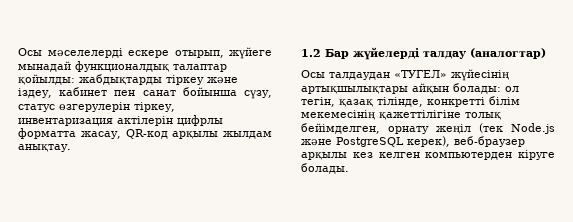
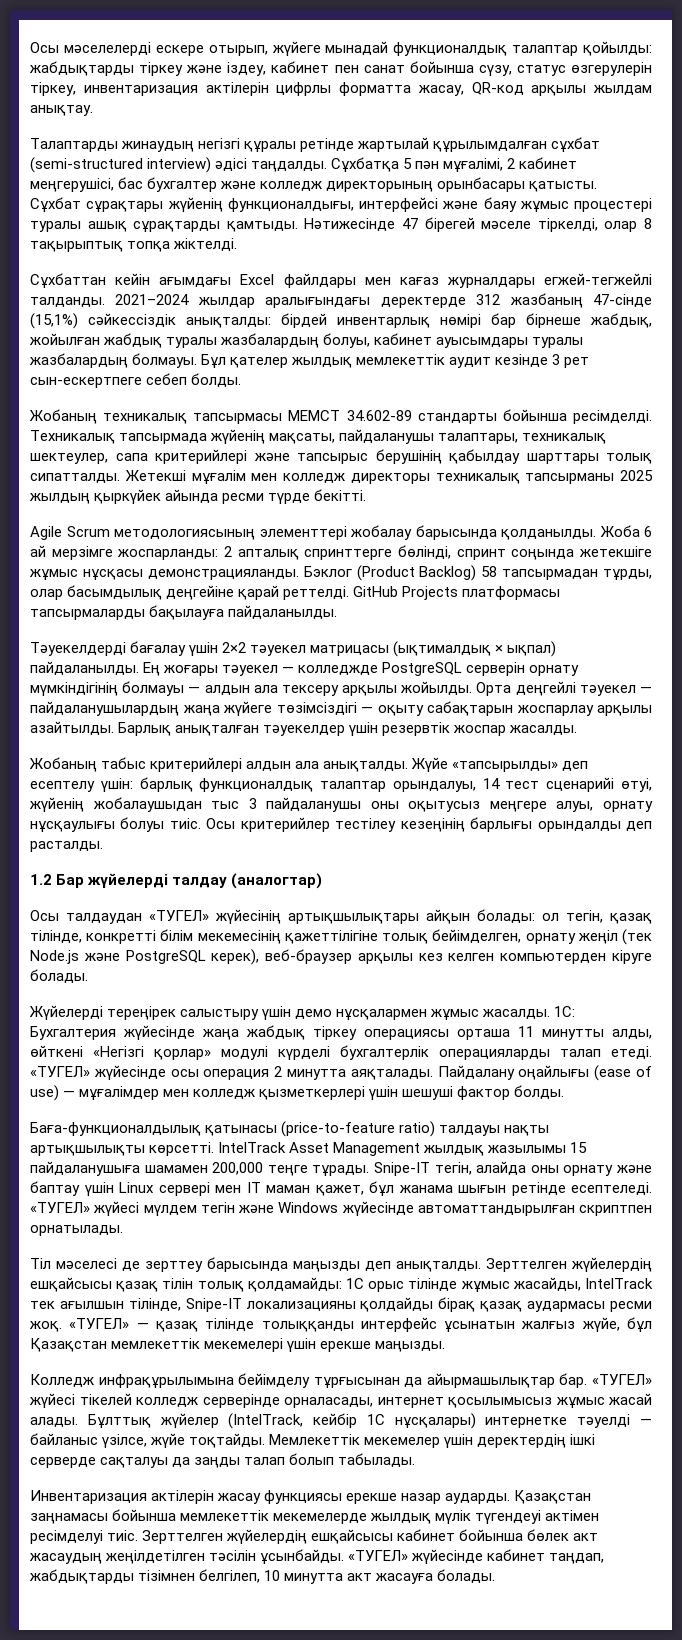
(71, 148) none -> [30,137,601,152] [30,157,578,173] [30,177,598,192] [30,197,652,212] [30,217,653,232] [30,238,238,252] [30,273,652,288] [30,293,653,308] [30,313,652,329] [29,333,584,348] [29,353,590,368] [30,373,242,388] [29,409,652,424] [30,429,607,444] [30,449,652,464] [30,470,653,484] [29,489,367,504] [30,525,652,540] [30,545,653,560] [29,565,652,581] [30,585,561,600] [30,605,338,620] [30,641,557,657] [30,661,580,676] [30,681,653,696] [30,701,652,716] [30,721,578,736] [29,757,589,772] [30,777,653,792] [29,797,653,812] [30,817,653,832] [30,841,103,852] // Талаптарды жинаудың негізгі құралы ретінде жартылай құрылымдалған сұхбат (semi-structured interview) әдісі таңдалды. Сұхбатқа 5 пән мұғалімі, 2 кабинет меңгерушісі, бас бухгалтер және колледж директорының орынбасары қатысты. Сұхбат сұрақтары жүйенің функционалдығы, интерфейсі және баяу жұмыс процестері туралы ашық сұрақтарды қамтыды. Нәтижесінде 47 бірегей мәселе тіркелді, олар 8 тақырыптық топқа жіктелді. // Сұхбаттан кейін ағымдағы Excel файлдары мен кағаз журналдары егжей-тегжейлі талданды. 2021–2024 жылдар аралығындағы деректерде 312 жазбаның 47-сінде (15,1%) сәйкессіздік анықталды: бірдей инвентарлық нөмірі бар бірнеше жабдық, жойылған жабдық туралы жазбалардың болуы, кабинет ауысымдары туралы жазбалардың болмауы. Бұл қателер жылдық мемлекеттік аудит кезінде 3 рет сын-ескертпеге себеп болды. // Жобаның техникалық тапсырмасы МЕМСТ 34.602-89 стандарты бойынша ресімделді. Техникалық тапсырмада жүйенің мақсаты, пайдаланушы талаптары, техникалық шектеулер, сапа критерийлері және тапсырыс берушінің қабылдау шарттары толық сипатталды. Жетекші мұғалім мен колледж директоры техникалық тапсырманы 2025 жылдың қыркүйек айында ресми түрде бекітті. // Agile Scrum методологиясының элементтері жобалау барысында қолданылды. Жоба 6 ай мерзімге жоспарланды: 2 апталық спринттерге бөлінді, спринт соңында жетекшіге жұмыс нұсқасы демонстрацияланды. Бэклог (Product Backlog) 58 тапсырмадан тұрды, олар басымдылық деңгейіне қарай реттелді. GitHub Projects платформасы тапсырмаларды бақылауға пайдаланылды. // Тәуекелдерді бағалау үшін 2×2 тәуекел матрицасы (ықтималдық × ықпал) пайдаланылды. Ең жоғары тәуекел — колледжде PostgreSQL серверін орнату мүмкіндігінің болмауы — алдын ала тексеру арқылы жойылды. Орта деңгейлі тәуекел — пайдаланушылардың жаңа жүйеге төзімсіздігі — оқыту сабақтарын жоспарлау арқылы азайтылды. Барлық анықталған тәуекелдер үшін резервтік жоспар жасалды. // Жобаның табыс критерийлері алдын ала анықталды. Жүйе «тапсырылды» деп есептелу үшін: барлық функционалдық талаптар орындалуы, 14 тест сценарийі өтуі, жүйенің жобалаушыдан тыс 3 пайдаланушы оны оқытусыз меңгере алуы, орнату нұсқаулығы болуы тиіс. Осы критерийлер тестілеу кезеңінің барлығы орындалды деп расталды.
(349, 168) none -> [29,1005,576,1020] [30,1025,652,1040] [30,1045,652,1060] [30,1065,652,1081] [30,1085,565,1101] [30,1121,550,1137] [30,1142,588,1156] [30,1161,653,1176] [30,1181,652,1196] [30,1201,652,1216] [30,1225,123,1236] [30,1257,652,1272] [30,1277,653,1292] [30,1297,653,1312] [29,1317,652,1332] [30,1338,446,1352] [30,1373,652,1388] [29,1393,652,1408] [30,1413,653,1429] [30,1433,596,1448] [30,1453,416,1468] [30,1490,592,1504] [30,1509,600,1524] [30,1529,599,1544] [29,1549,605,1564] [29,1569,496,1584] // Жүйелерді тереңірек салыстыру үшін демо нұсқалармен жұмыс жасалды. 1C: Бухгалтерия жүйесінде жаңа жабдық тіркеу операциясы орташа 11 минутты алды, өйткені «Негізгі қорлар» модулі күрделі бухгалтерлік операцияларды талап етеді. «ТУГЕЛ» жүйесінде осы операция 2 минутта аяқталады. Пайдалану оңайлығы (ease of use) — мұғалімдер мен колледж қызметкерлері үшін шешуші фактор болды. // Баға-функционалдылық қатынасы (price-to-feature ratio) талдауы нақты артықшылықты көрсетті. IntelTrack Asset Management жылдық жазылымы 15 пайдаланушыға шамамен 200,000 теңге тұрады. Snipe-IT тегін, алайда оны орнату және баптау үшін Linux сервері мен IT маман қажет, бұл жанама шығын ретінде есептеледі. «ТУГЕЛ» жүйесі мүлдем тегін және Windows жүйесінде автоматтандырылған скриптпен орнатылады. // Тіл мәселесі де зерттеу барысында маңызды деп анықталды. Зерттелген жүйелердің ешқайсысы қазақ тілін толық қолдамайды: 1C орыс тілінде жұмыс жасайды, IntelTrack тек ағылшын тілінде, Snipe-IT локализацияны қолдайды бірақ қазақ аудармасы ресми жоқ. «ТУГЕЛ» — қазақ тілінде толыққанды интерфейс ұсынатын жалғыз жүйе, бұл Қазақстан мемлекеттік мекемелері үшін ерекше маңызды. // Колледж инфрақұрылымына бейімделу тұрғысынан да айырмашылықтар бар. «ТУГЕЛ» жүйесі тікелей колледж серверінде орналасады, интернет қосылымысыз жұмыс жасай алады. Бұлттық жүйелер (IntelTrack, кейбір 1C нұсқалары) интернетке тәуелді — байланыс үзілсе, жүйе тоқтайды. Мемлекеттік мекемелер үшін деректердің ішкі серверде сақталуы да заңды талап болып табылады. // Инвентаризация актілерін жасау функциясы ерекше назар аударды. Қазақстан заңнамасы бойынша мемлекеттік мекемелерде жылдық мүлік түгендеуі актімен ресімделуі тиіс. Зерттелген жүйелердің ешқайсысы кабинет бойынша бөлек акт жасаудың жеңілдетілген тәсілін ұсынбайды. «ТУГЕЛ» жүйесінде кабинет таңдап, жабдықтарды тізімнен белгілеп, 10 минутта акт жасауға болады.

